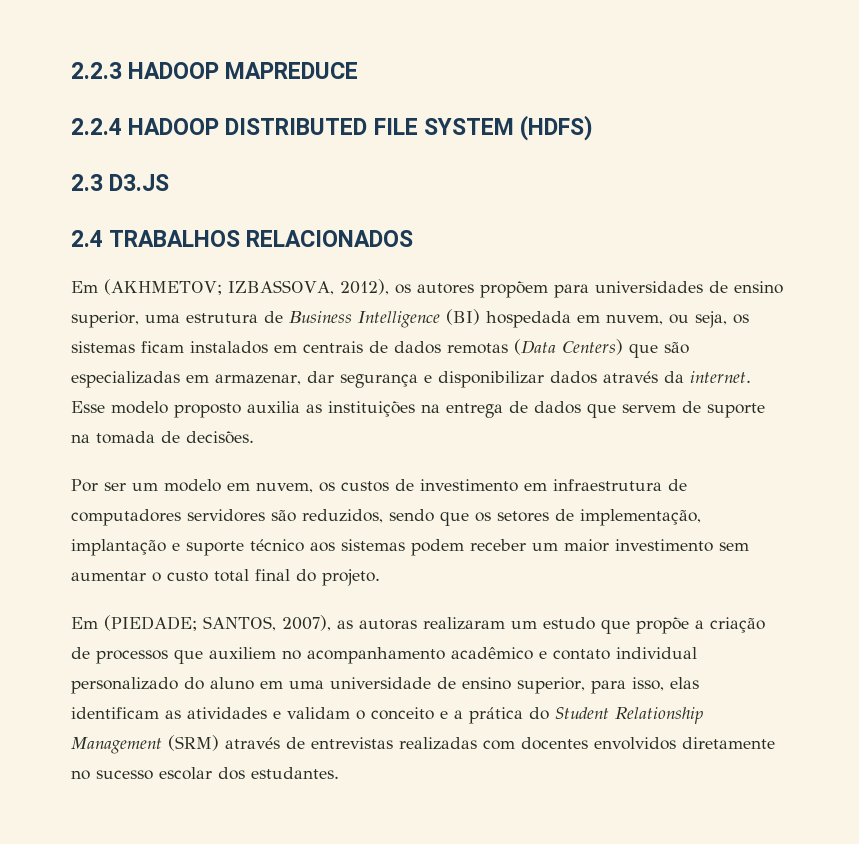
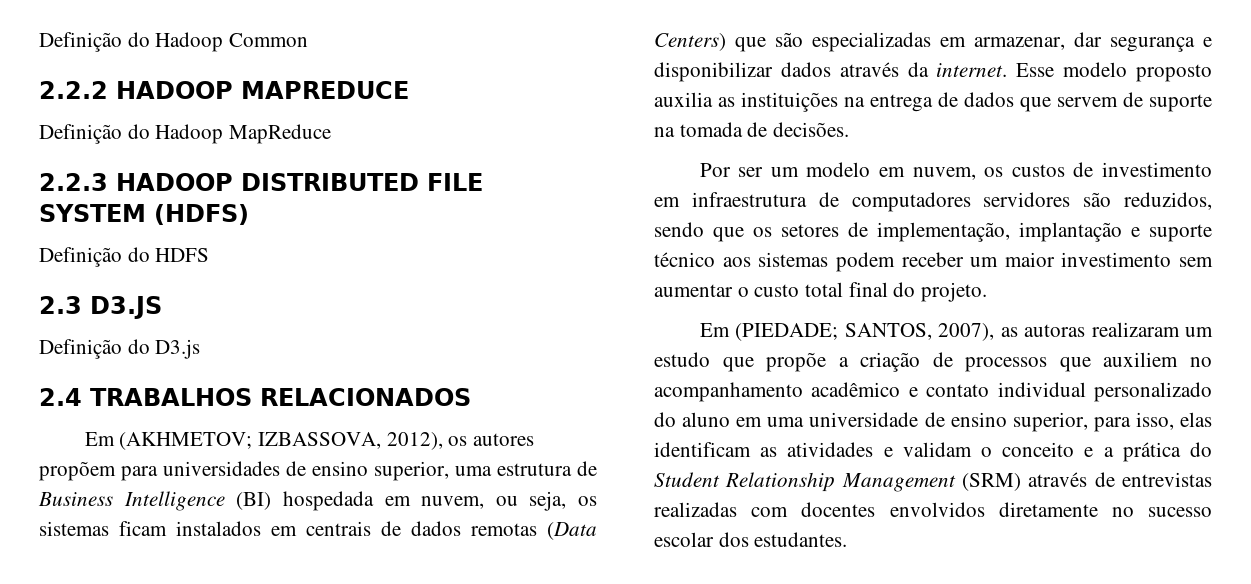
[71,62,359,79] [71,118,122,135] 2.2.3 HADOOP MAPREDUCE // 2.2.4 -> [39,32,309,52] [39,81,409,99] [39,124,332,144] [39,173,108,191] Definição do Hadoop Common // 2.2.2 HADOOP MAPREDUCE // Definição do Hadoop MapReduce // 2.2.3
(594, 128) none -> [39,247,210,267] // Definição do HDFS
(170, 182) none -> [39,339,201,359] // Definição do D3.js

